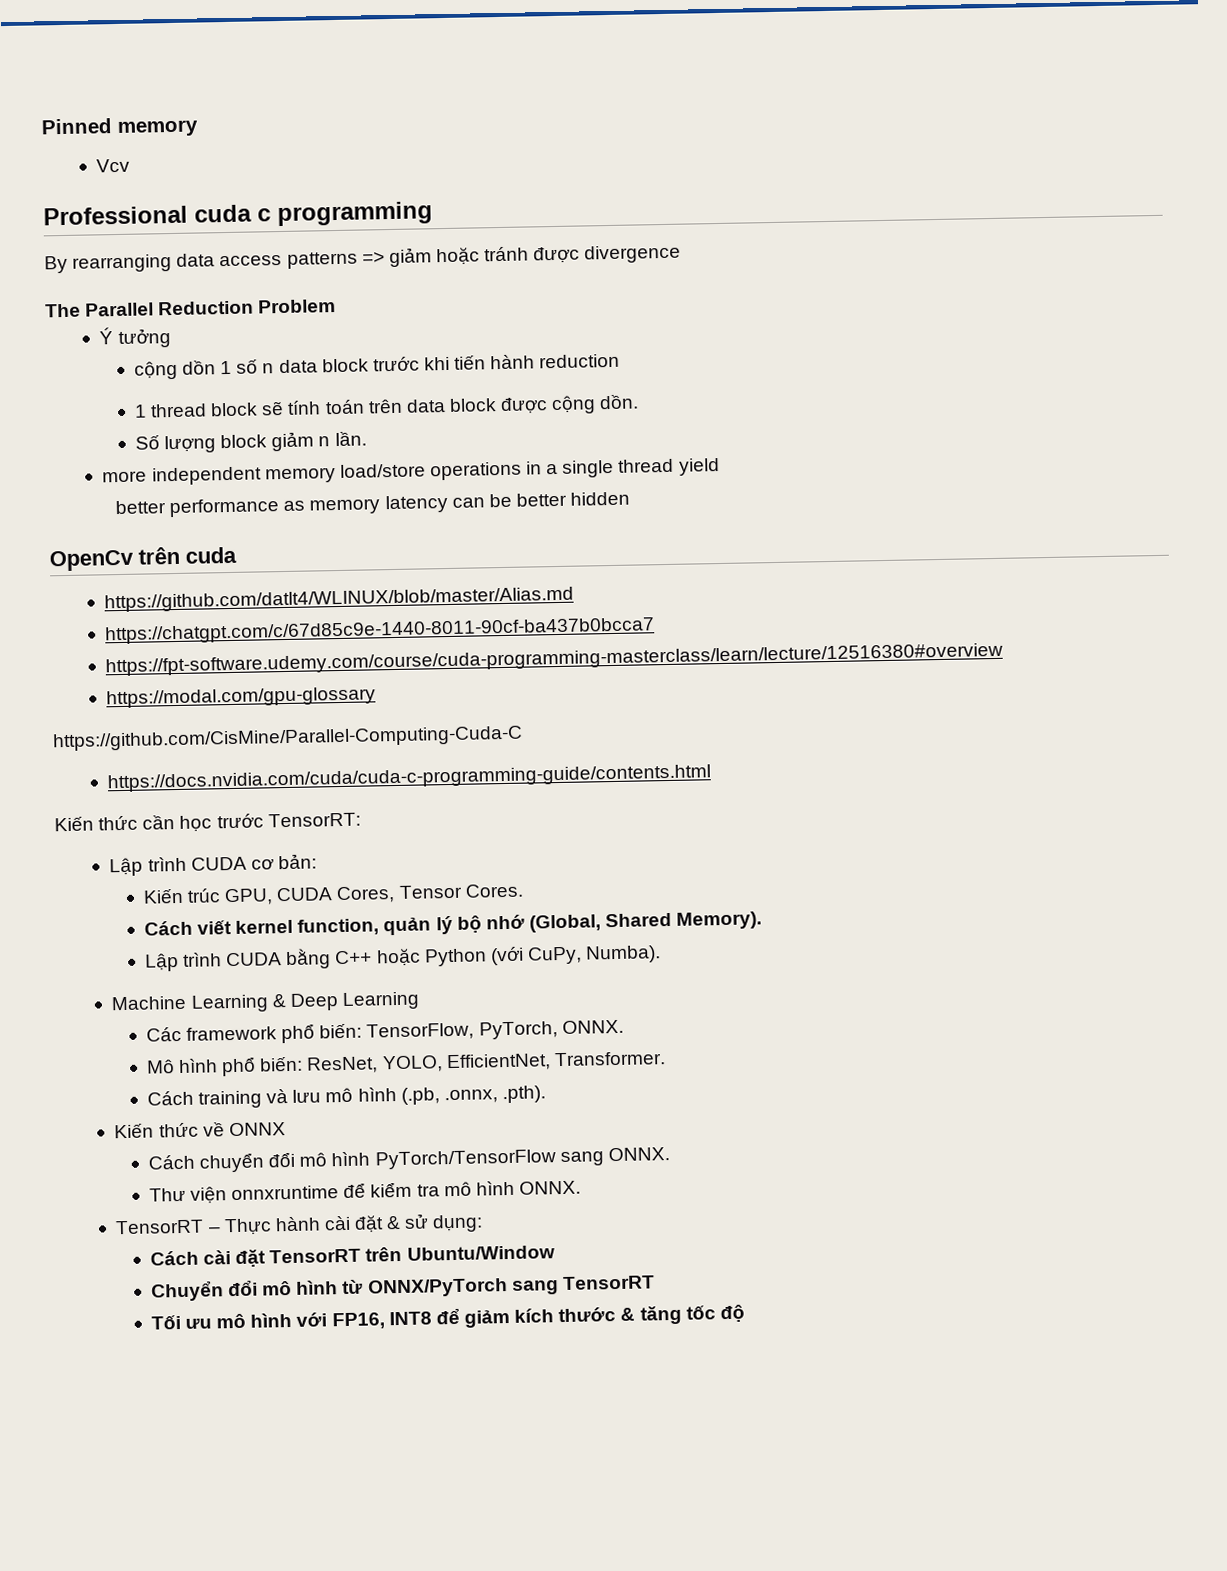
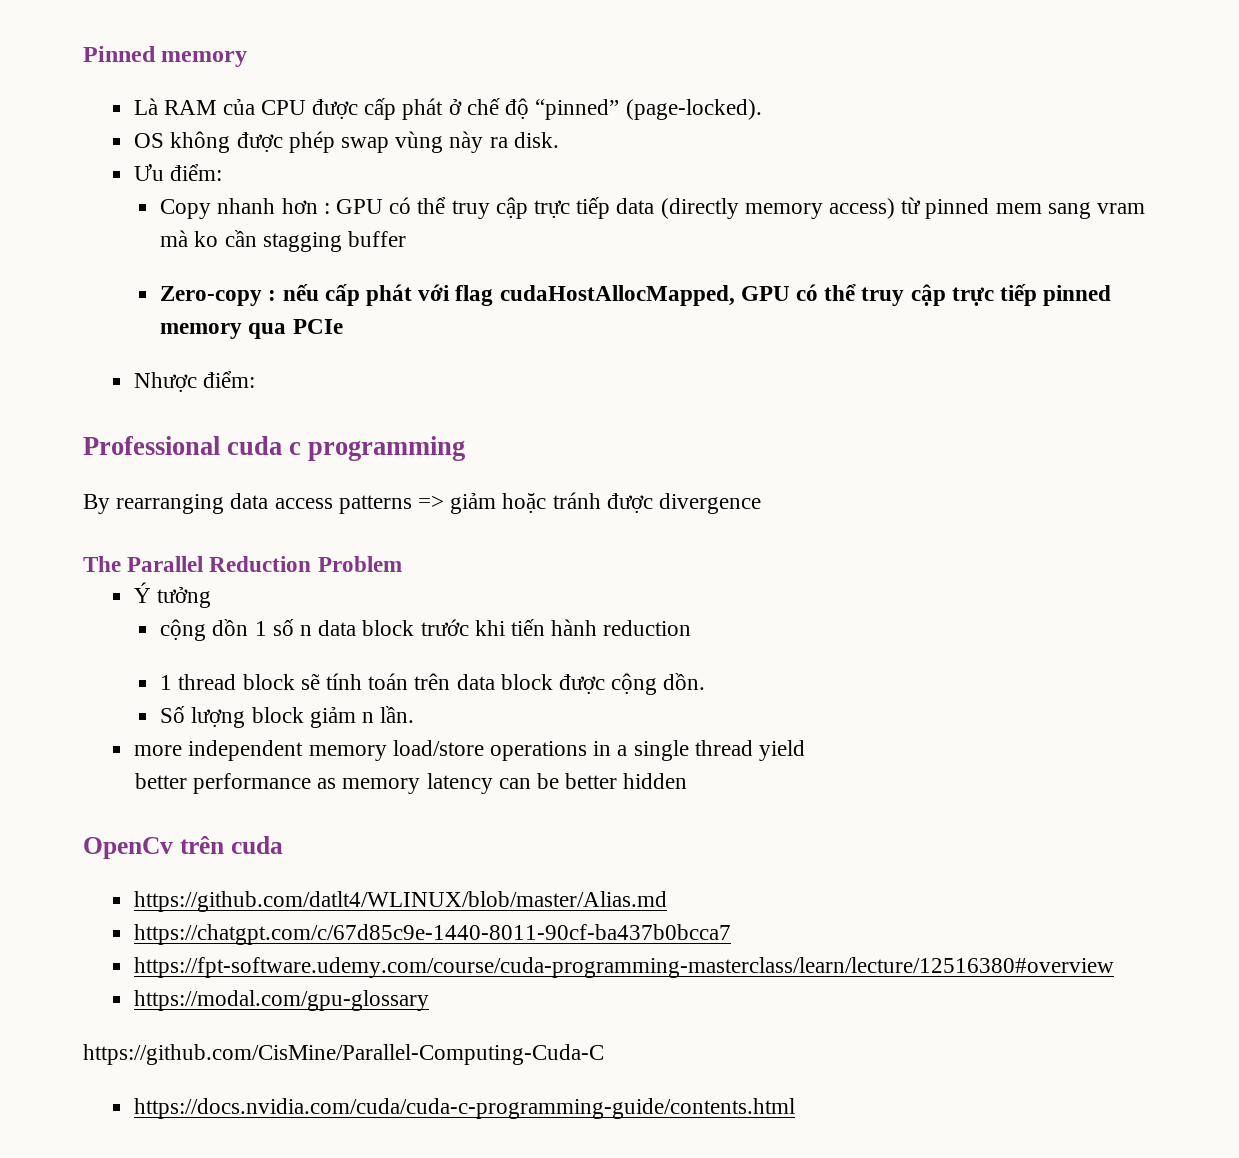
[96,158,131,173] Vcv -> [134,98,762,120] [134,131,559,153] [134,164,223,181] [160,197,1146,219] [160,230,406,252] [160,284,1112,306] [160,319,343,339] [134,371,256,392] Là RAM của CPU được cấp phát ở chế độ “pinned” (page-locked). // OS không được phép swap vùng này ra disk. // Ưu điểm: // Copy nhanh hơn : GPU có thể truy cập trực tiếp data (directly memory access) từ pinned mem sang vram mà ko cần stagging buffer // Zero-copy : nếu cấp phát với flag cudaHostAllocMapped, GPU có thể truy cập trực tiếp pinned memory qua PCIe // Nhược điểm:
[54,812,361,832] [109,853,317,877] [142,883,524,906] [143,911,763,936] [144,945,662,972] [111,991,420,1013] [145,1019,624,1044] [145,1051,666,1077] [146,1085,547,1109] [114,1122,286,1139] [147,1147,670,1173] [148,1180,582,1204] [115,1213,484,1236] [149,1245,555,1268] [150,1275,655,1302] [150,1304,745,1330] // Kiến thức cần học trước TensorRT: // Lập trình CUDA cơ bản: // Kiến trúc GPU, CUDA Cores, Tensor Cores. // Cách viết kernel function, quản lý bộ nhớ (Global, Shared Memory). // Lập trình CUDA bằng C++ hoặc Python (với CuPy, Numba). // Machine Learning & Deep Learning // Các framework phổ biến: TensorFlow, PyTorch, ONNX. // Mô hình phổ biến: ResNet, YOLO, EfficientNet, Transformer. // Cách training và lưu mô hình (.pb, .onnx, .pth). // Kiến thức về ONNX // Cách chuyển đổi mô hình PyTorch/TensorFlow sang ONNX. // Thư viện onnxruntime để kiểm tra mô hình ONNX. // TensorRT – Thực hành cài đặt & sử dụng: // Cách cài đặt TensorRT trên Ubuntu/Window // Chuyển đổi mô hình từ ONNX/PyTorch sang TensorRT // Tối ưu mô hình với FP16, INT8 để giảm kích thước & tăng tốc độ -> (796, 1108) none

